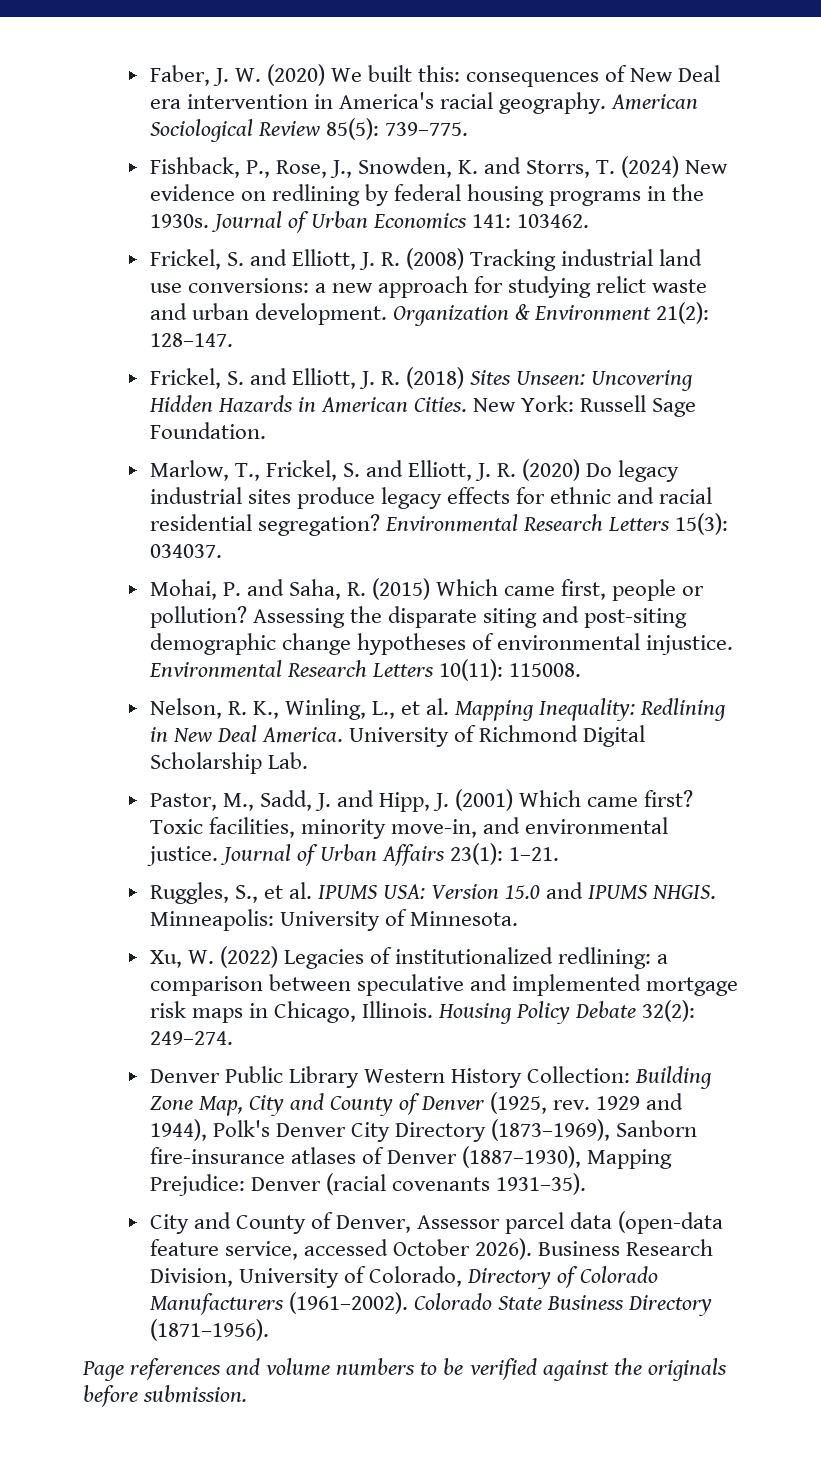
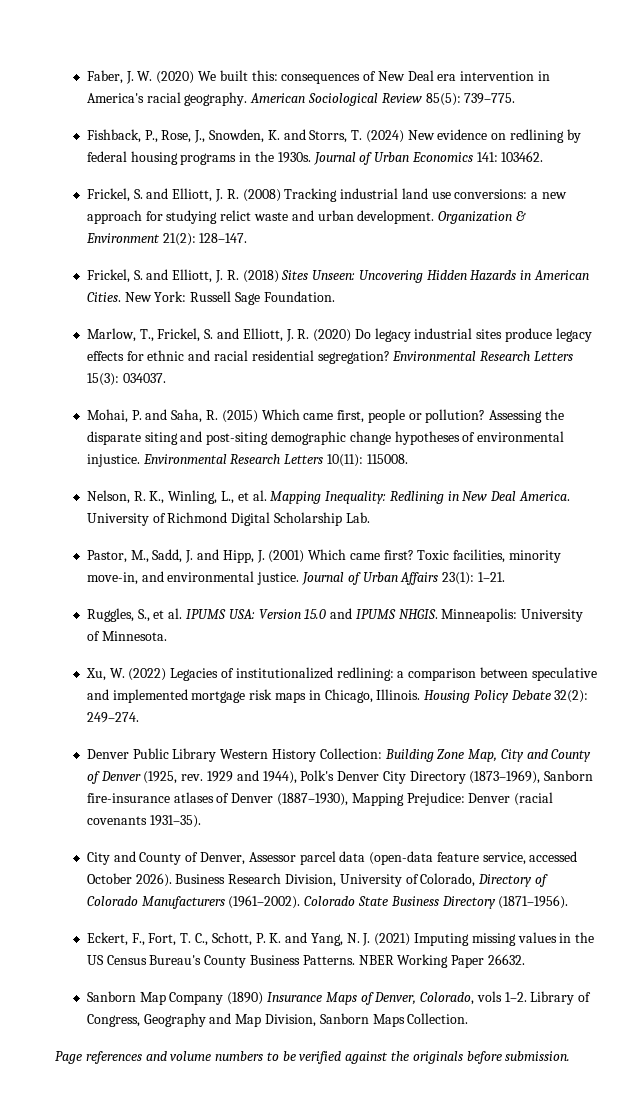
(269, 1330) none -> [86,932,595,946] [86,954,525,968] [86,991,592,1005] [86,1013,469,1027] // Eckert, F., Fort, T. C., Schott, P. K. and Yang, N. J. (2021) Imputing missing values in the US Census Bureau's County Business Patterns. NBER Working Paper 26632. // Sanborn Map Company (1890) Insurance Maps of Denver, Colorado, vols 1–2. Library of Congress, Geography and Map Division, Sanborn Maps Collection.

